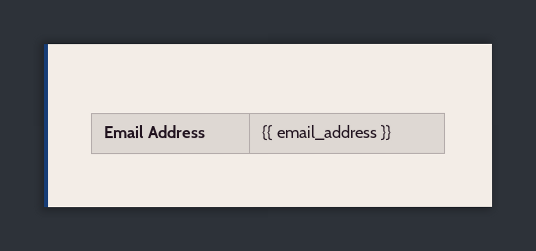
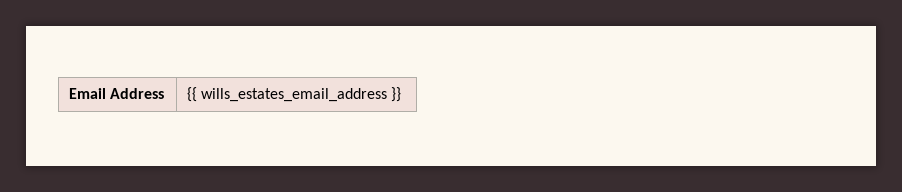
[275,124,378,140] email_address -> [200,88,387,102] wills_estates_email_address

